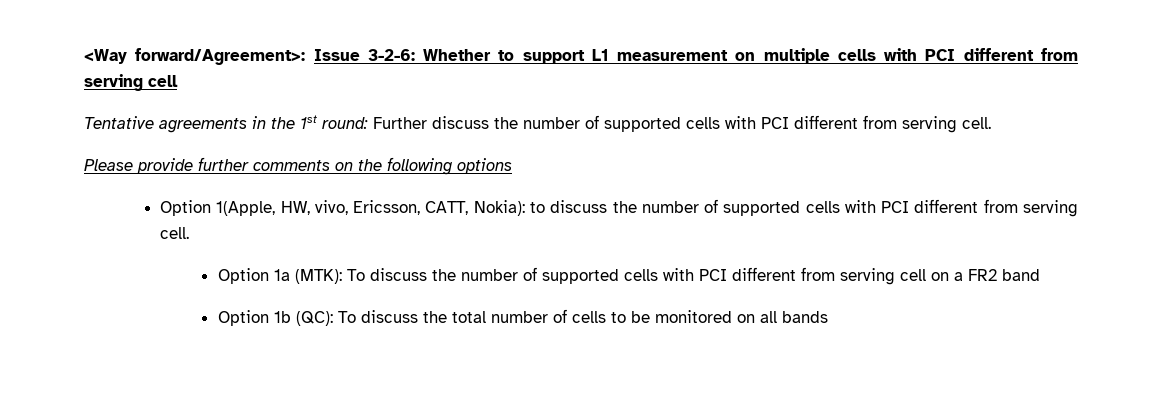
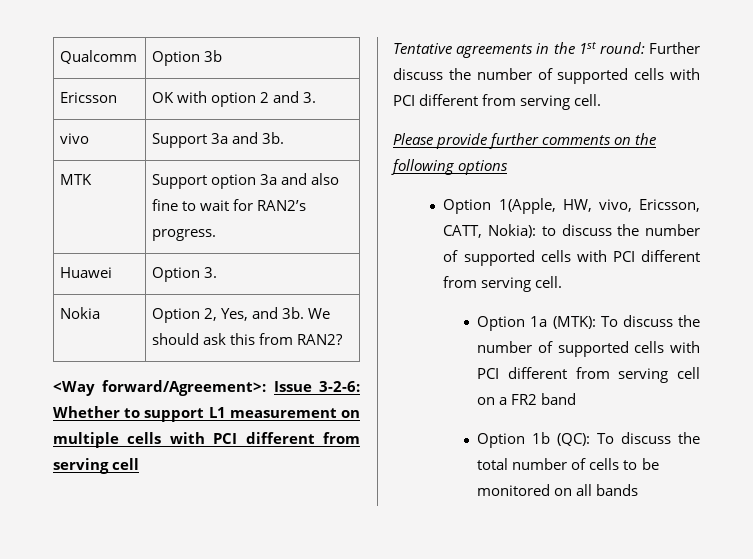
(84, 56) none -> [60,50,138,64] [152,50,223,66] [60,92,118,103] [152,91,317,107] [60,133,90,144] [152,132,285,148] [60,174,93,185] [152,173,340,189] [152,199,307,211] [152,229,217,241] [60,267,113,278] [152,267,218,282] [60,307,101,319] [152,307,331,323] [152,333,344,345] Qualcomm | Option 3b // Ericsson | OK with option 2 and 3. // vivo | Support 3a and 3b. // MTK | Support option 3a and also fine to wait for RAN2’s progress. // Huawei | Option 3. // Nokia | Option 2, Yes, and 3b. We should ask this from RAN2? //

